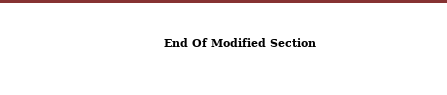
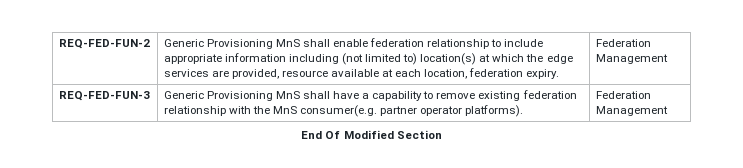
(163, 42) none -> [58,39,150,49] [163,38,544,49] [163,53,573,65] [163,68,560,79] [595,39,651,47] [595,54,668,64] [58,91,150,101] [163,90,577,101] [163,105,524,117] [595,91,651,99] [595,106,668,116] REQ-FED-FUN-2 | Generic Provisioning MnS shall enable federation relationship to include appropriate information including (not limited to) location(s) at which the edge services are provided, resource available at each location, federation expiry. | Federation Management // REQ-FED-FUN-3 | Generic Provisioning MnS shall have a capability to remove existing federation relationship with the MnS consumer(e.g. partner operator platforms). | Federation Management //

